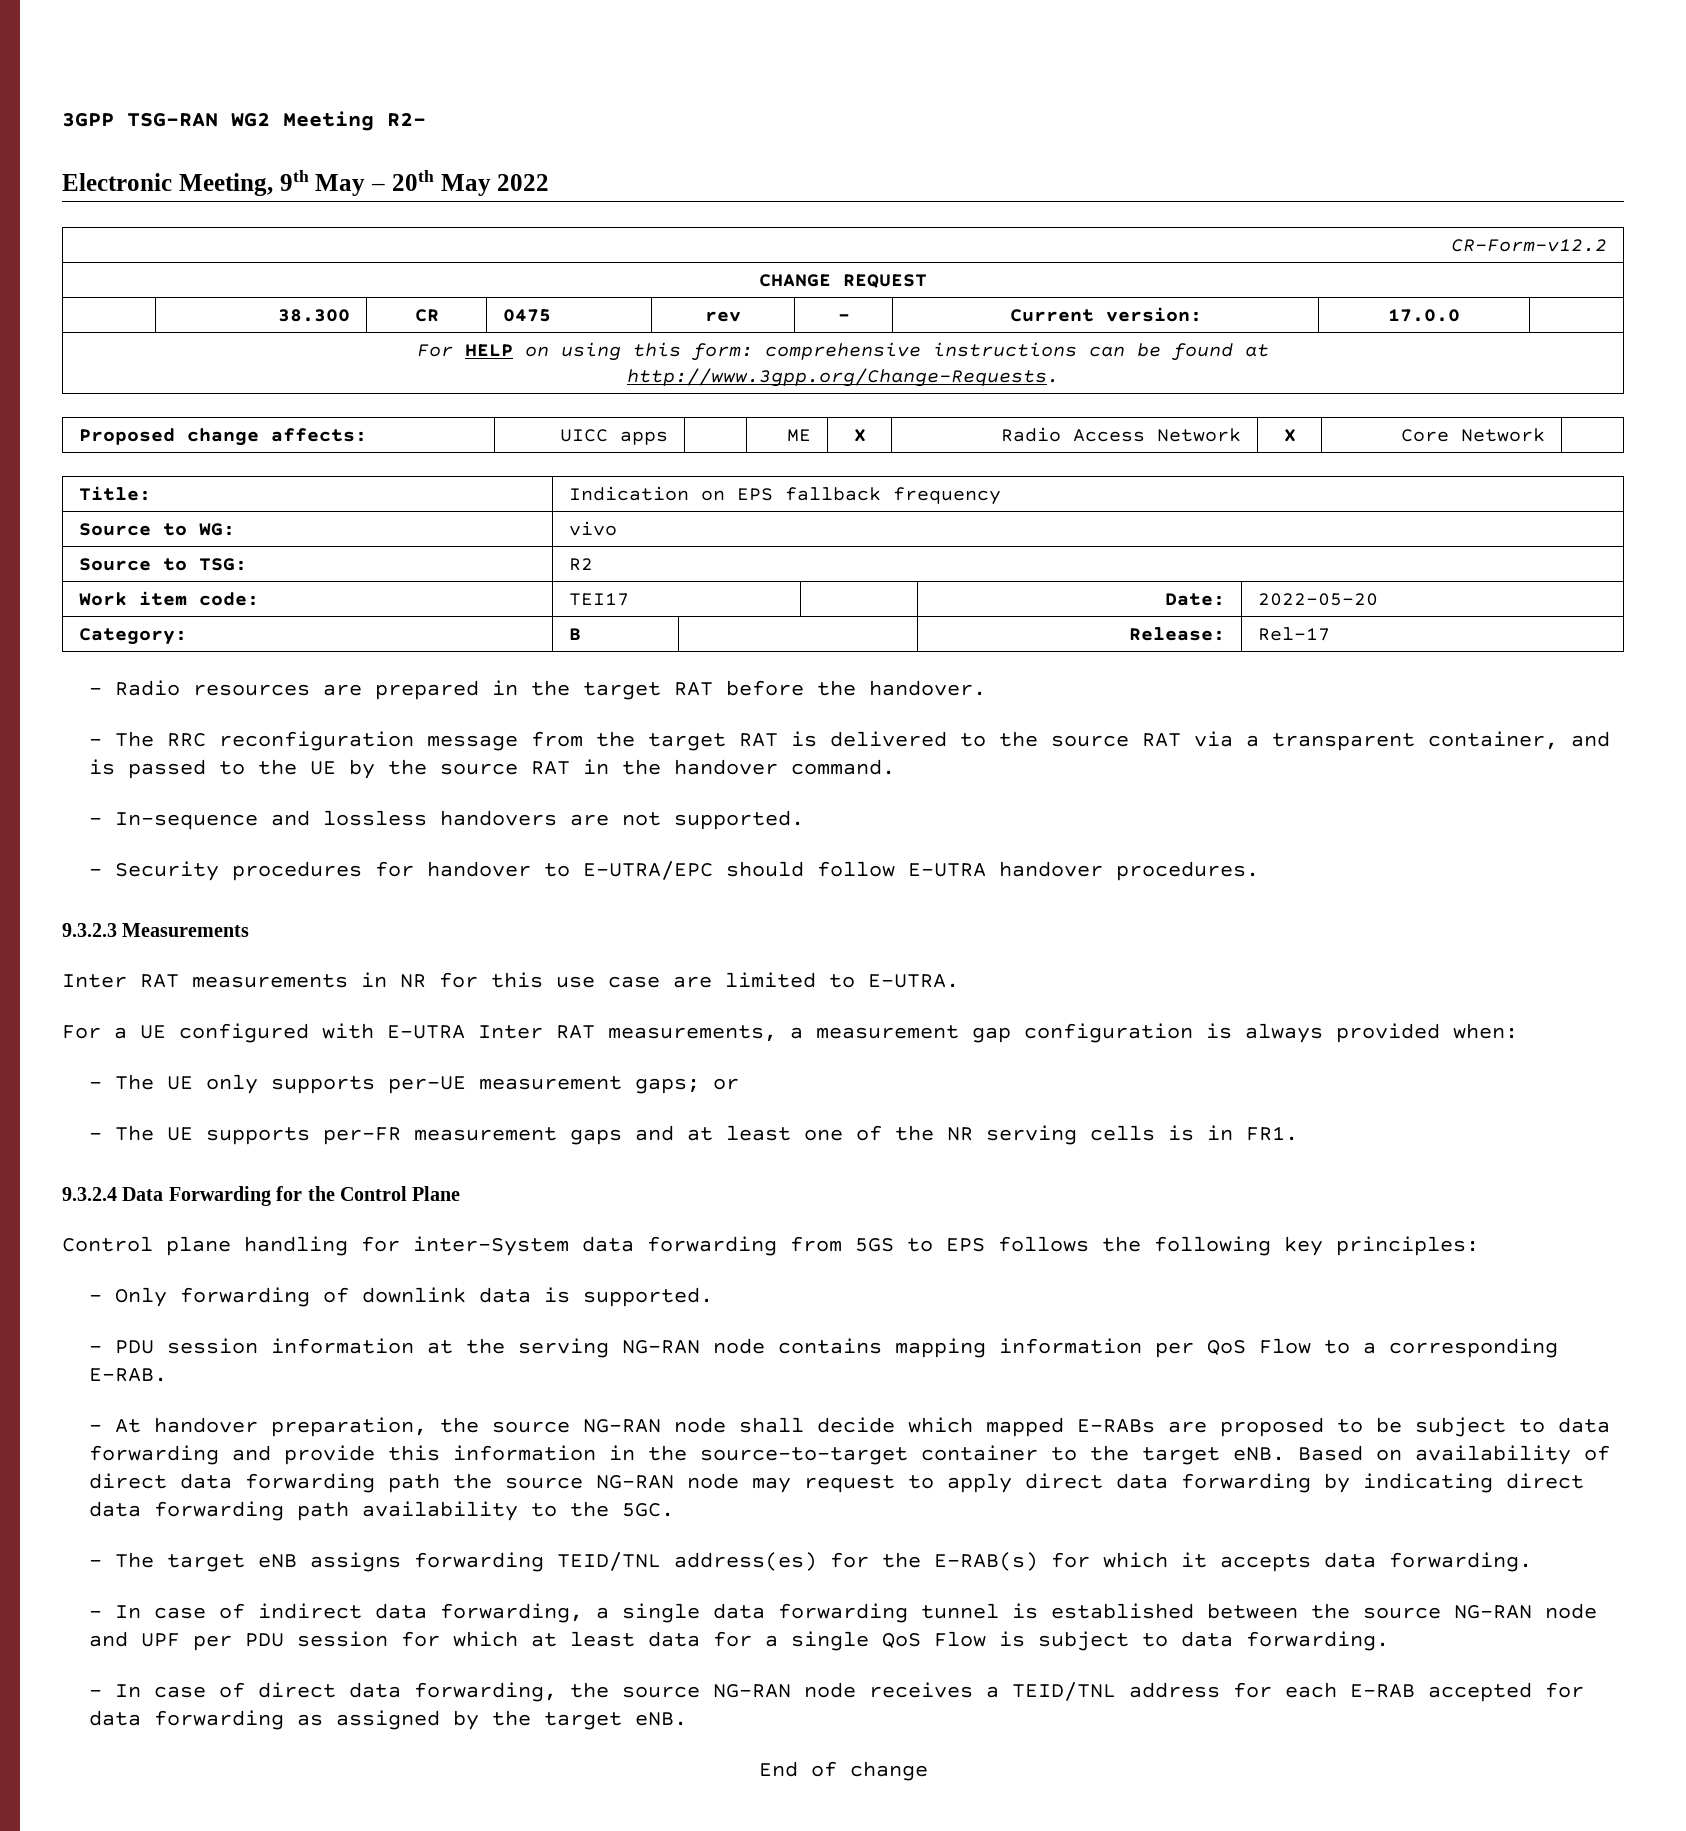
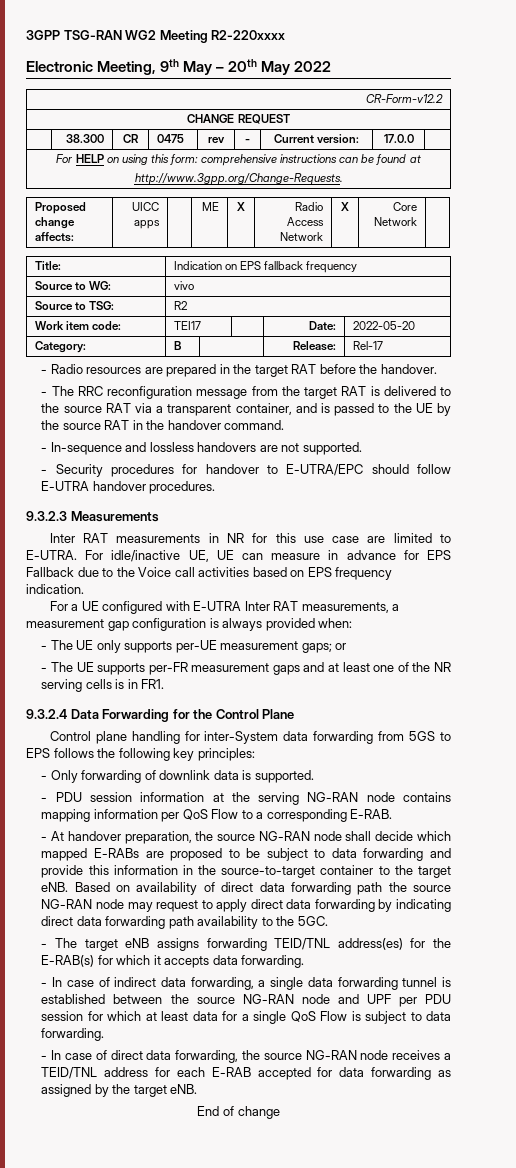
[387,113,426,127] R2- -> [211,30,286,40] R2-220xxxx
(959, 981) none -> [85,550,451,562] [26,567,393,580] [26,584,84,594] For idle/inactive UE, UE can measure in advance for EPS Fallback due to the Voice call activities based on EPS frequency indication.

